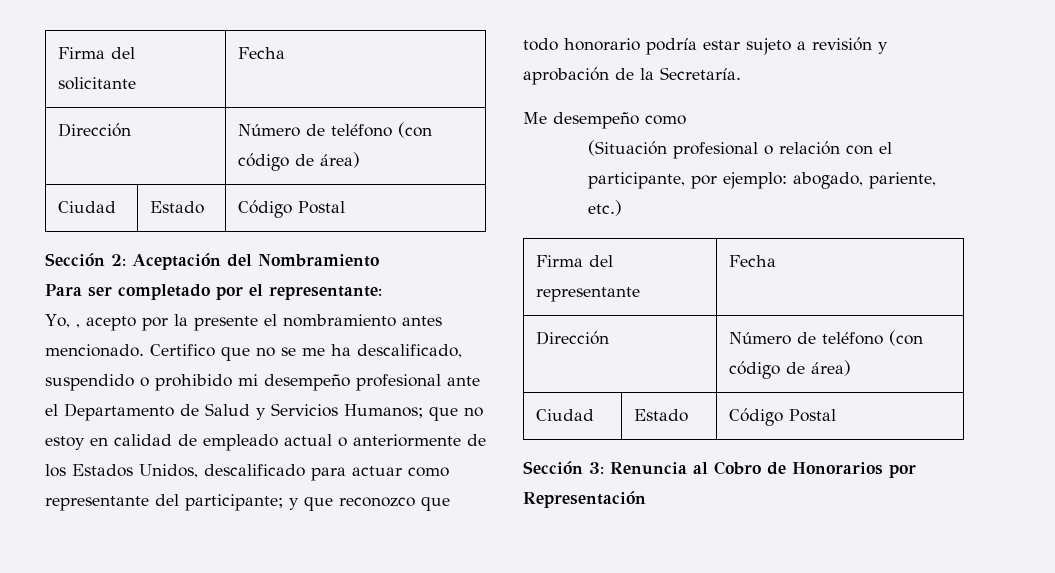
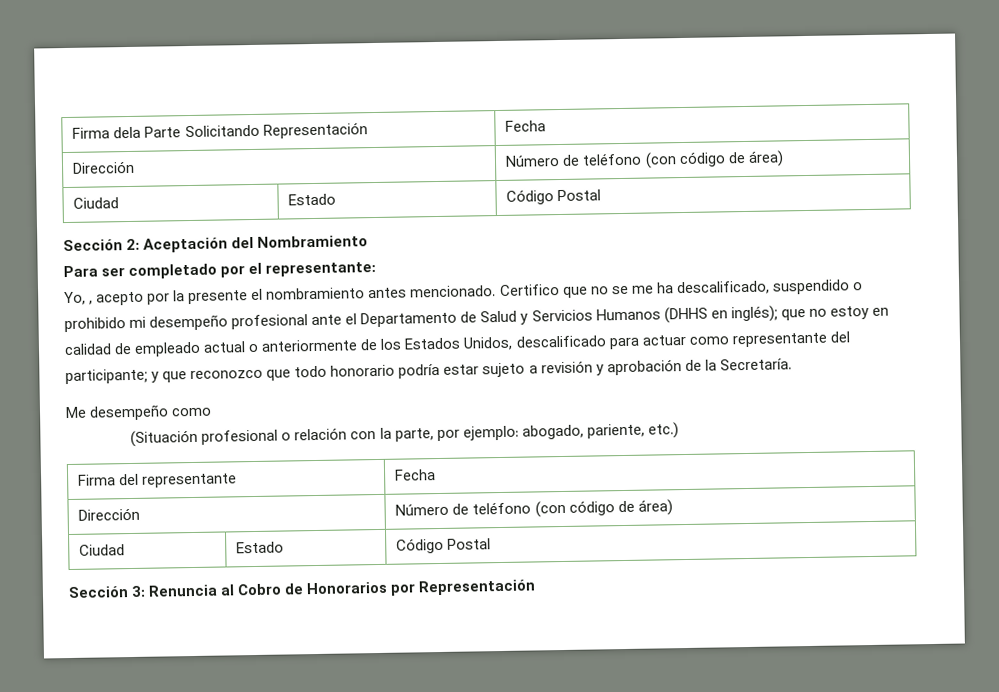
[58,47,136,59] [58,77,137,90] Firma del solicitante -> [72,122,368,139] Firma dela Parte Solicitando Representación
[344,404,423,418] Humanos; -> [595,305,778,324] Humanos (DHHS en inglés);
[879,142,893,154] [588,172,686,189] el participante, -> [379,427,434,442] la parte,

